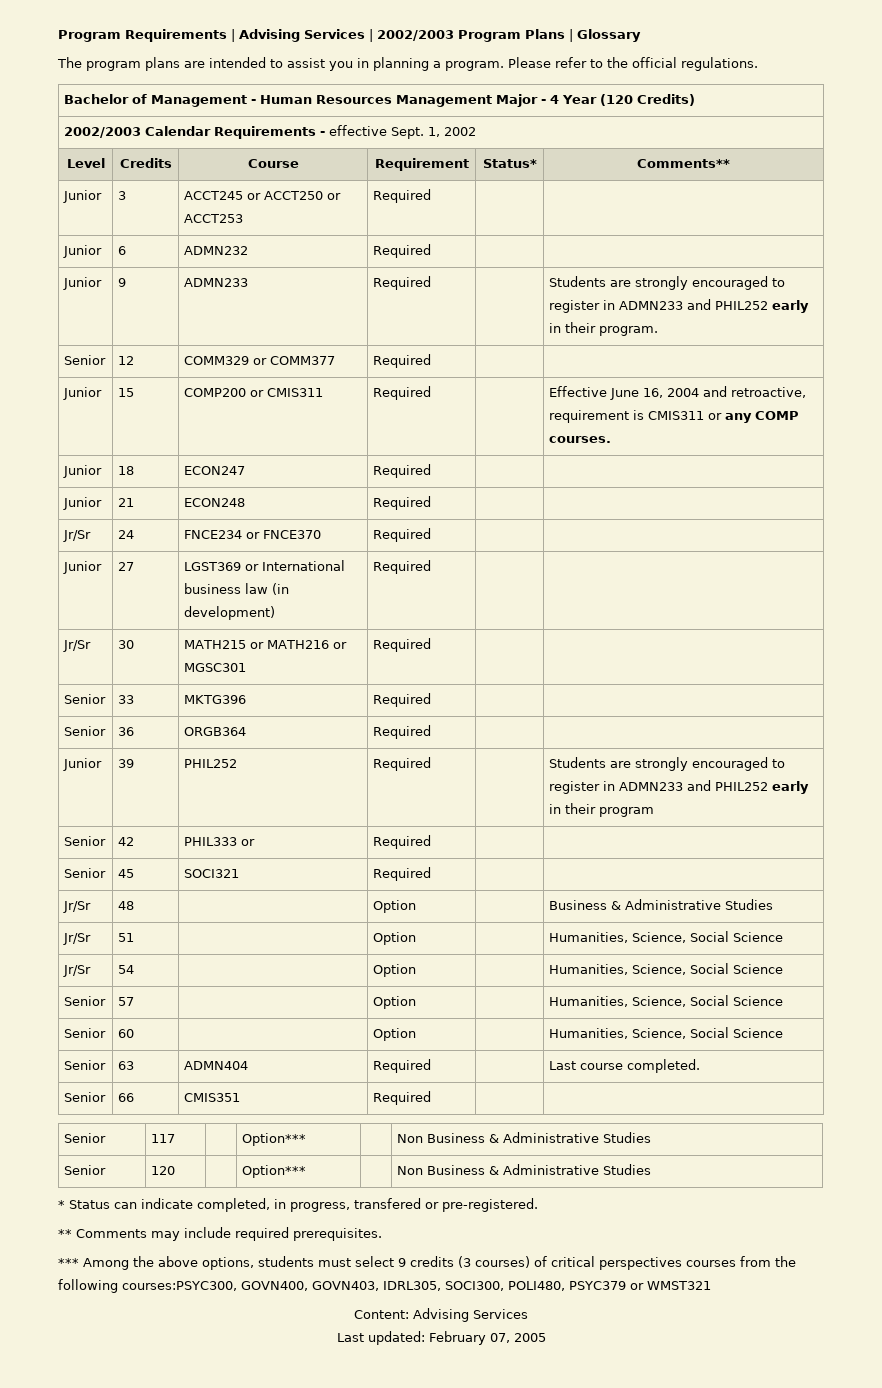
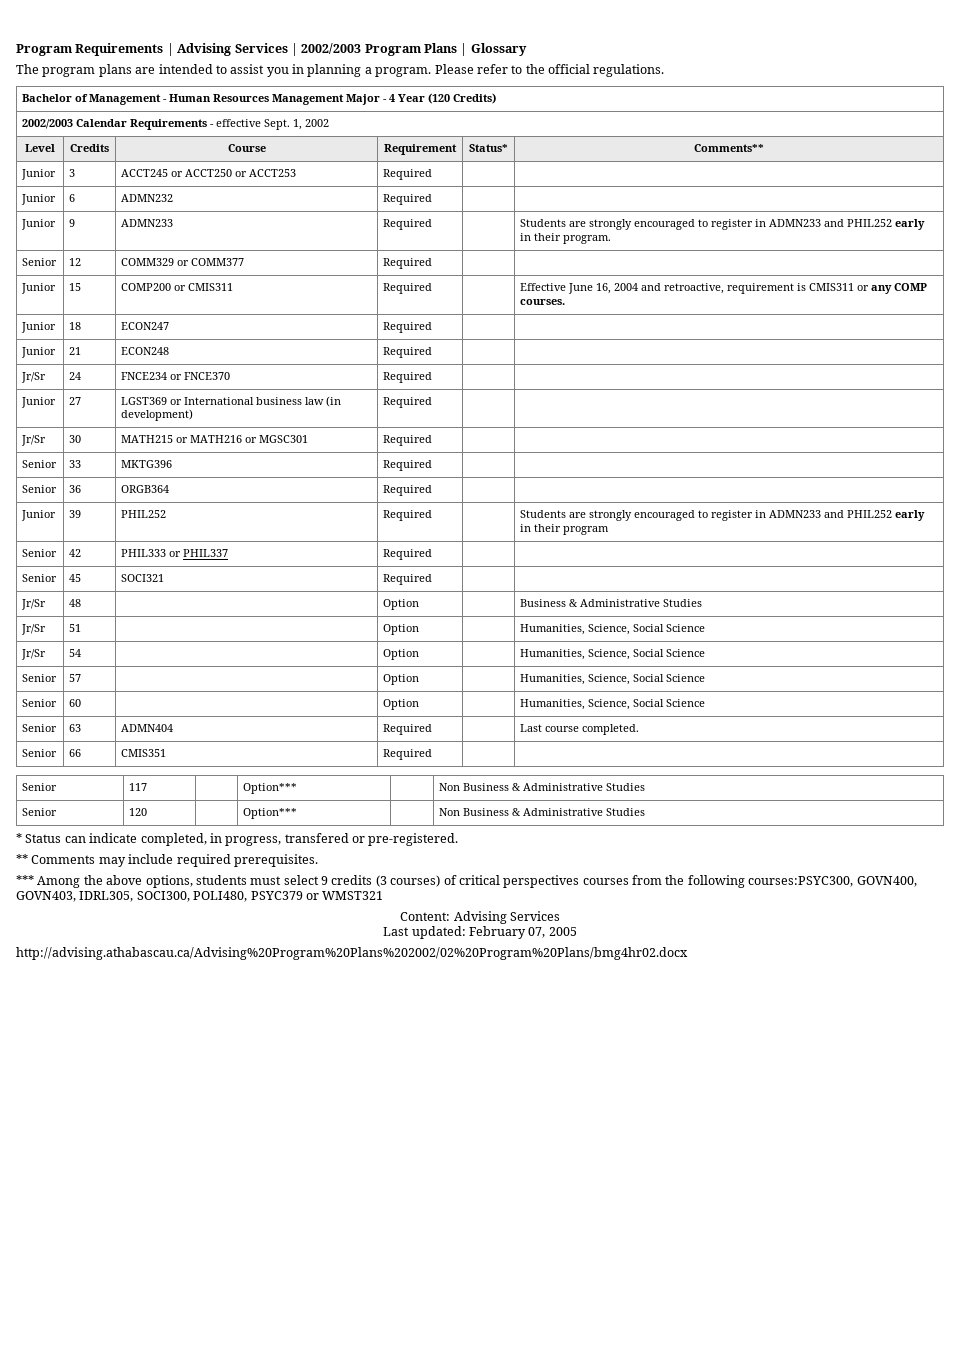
(256, 842) none -> [183,549,229,557] PHIL337
(546, 1337) none -> [16,947,688,960] // http://advising.athabascau.ca/Advising%20Program%20Plans%202002/02%20Program%20Plans/bmg4hr02.docx

